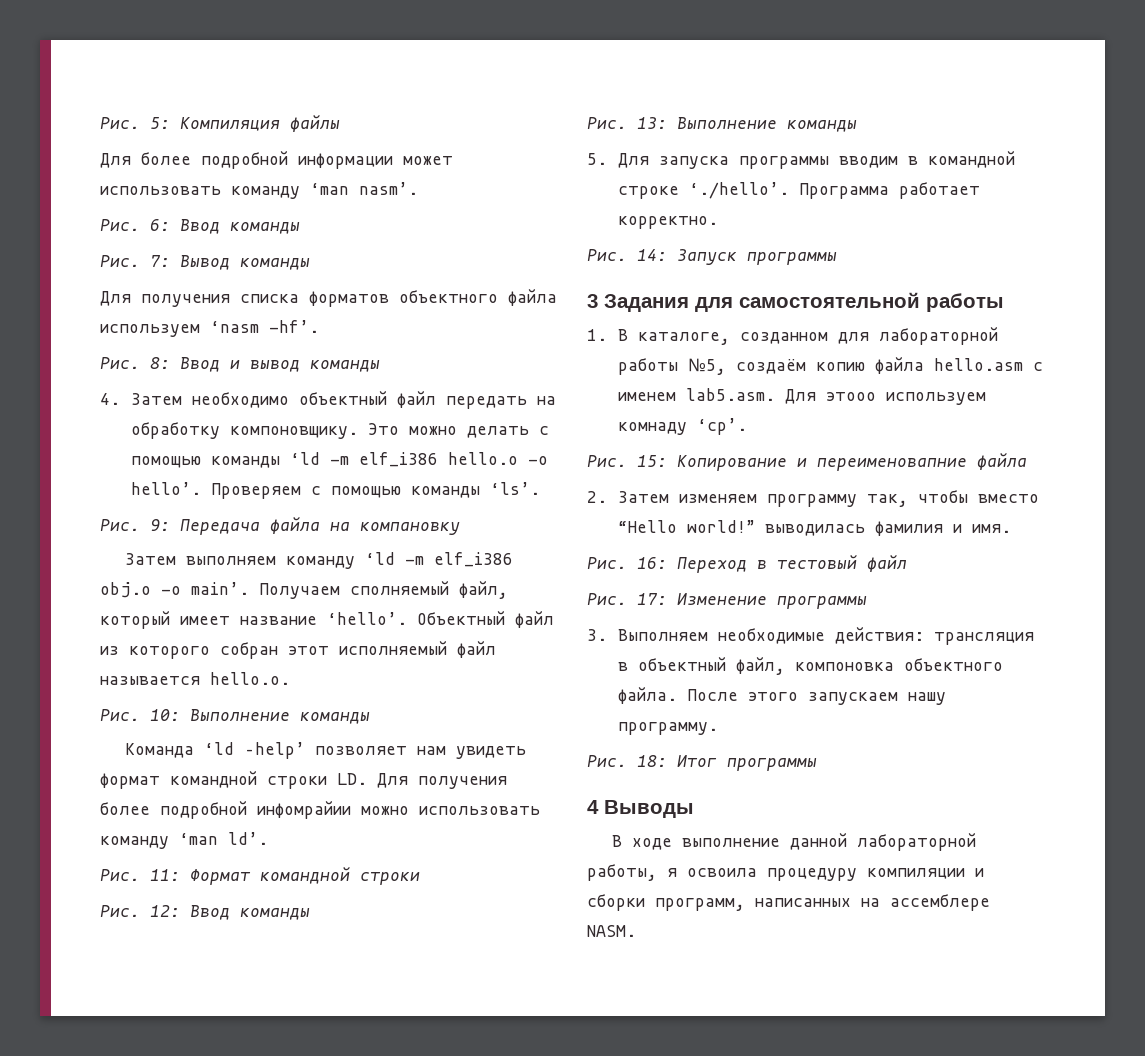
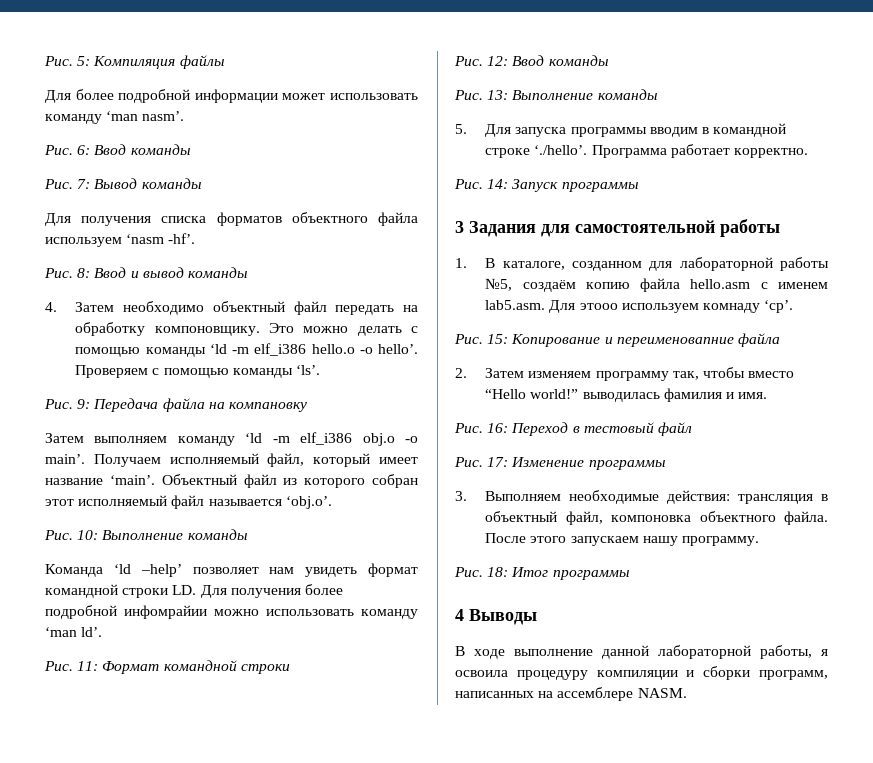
[350,581,449,596] сполняемый -> [169,453,259,464] исполняемый
[327,612,407,625] ‘hello’. -> [109,475,155,485] ‘main’.
[210,672,290,685] hello.o. -> [285,496,332,509] ‘obj.o’.

